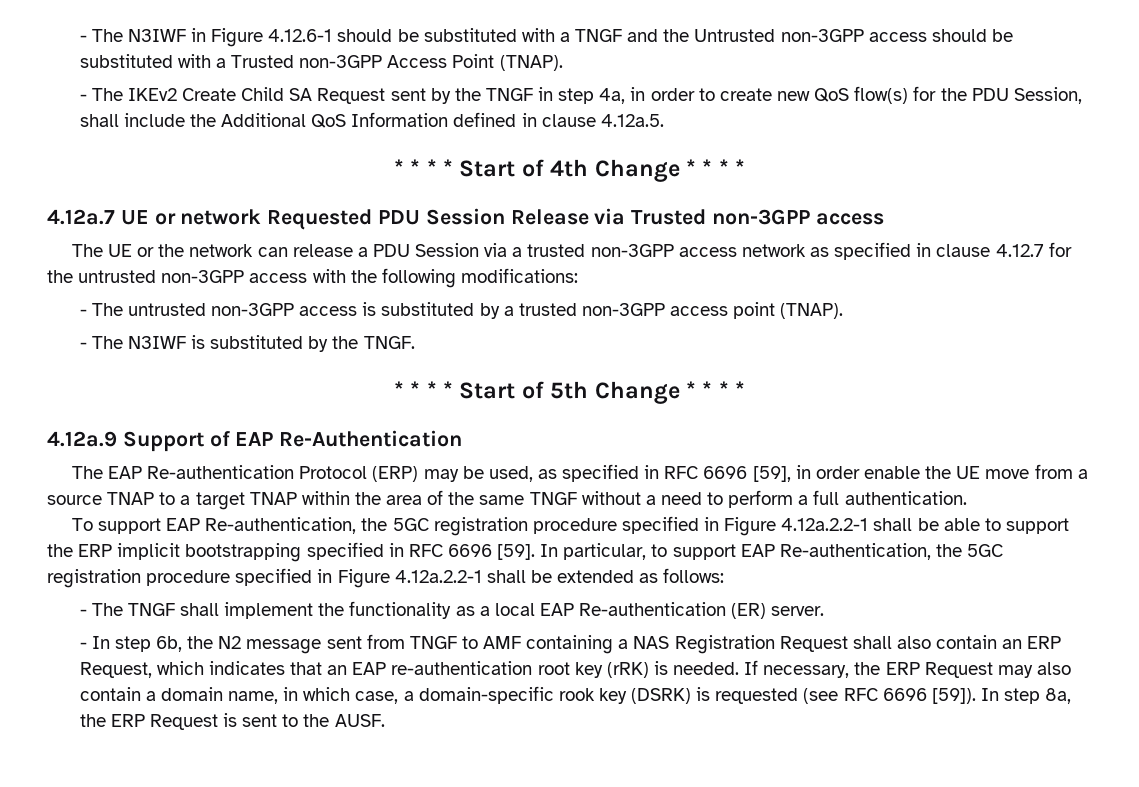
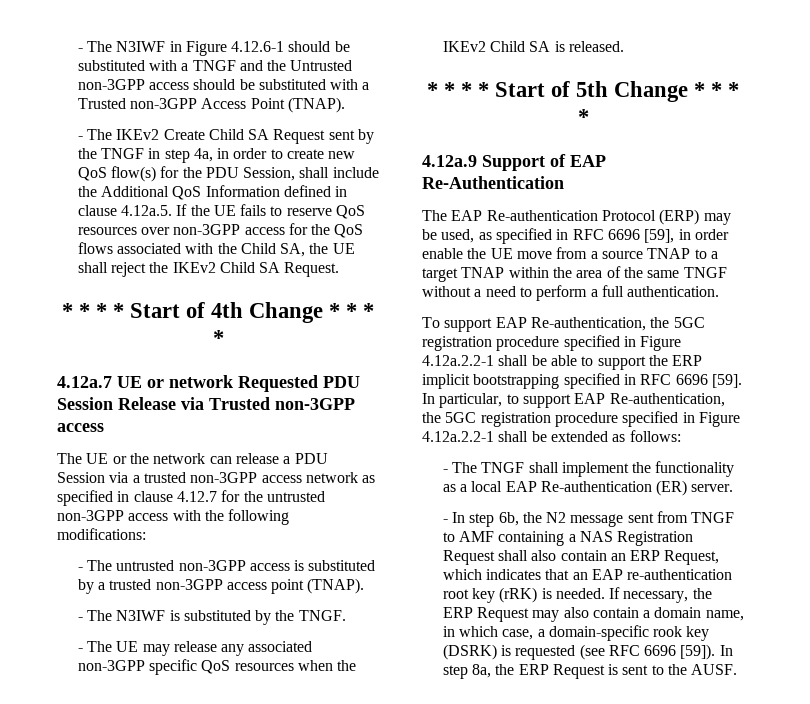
(664, 120) none -> [176,204,366,219] [77,223,364,238] [77,242,355,257] [77,262,340,277] If the UE fails to reserve QoS resources over non-3GPP access for the QoS flows associated with the Child SA, the UE shall reject the IKEv2 Child SA Request.
(415, 342) none -> [77,641,313,656] [77,659,357,675] [442,41,624,52] // - The UE may release any associated non-3GPP specific QoS resources when the IKEv2 Child SA is released.

